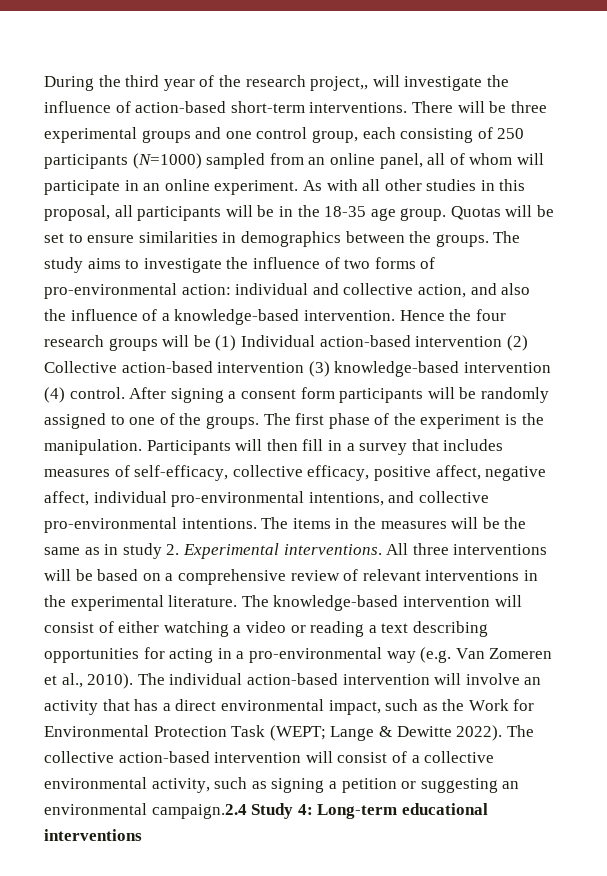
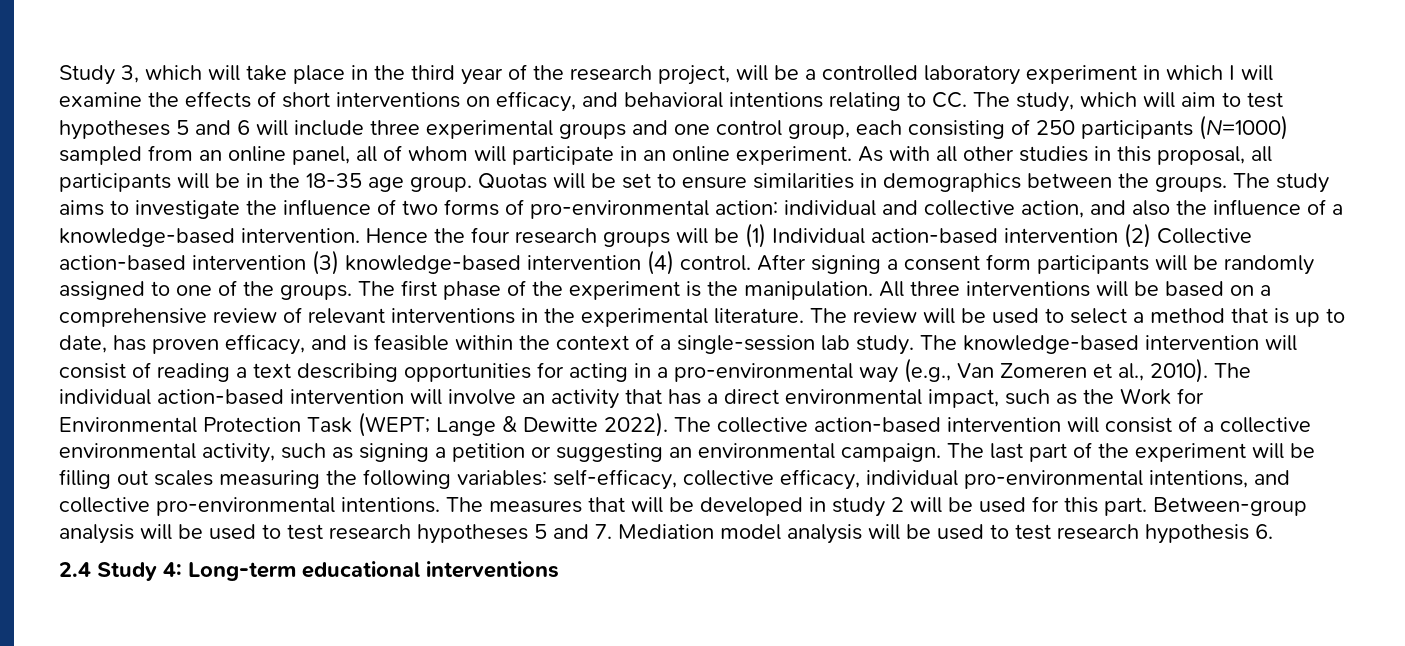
[44,76,94,91] During -> [59,65,368,85] Study 3, which will take place in
[310,75,509,91] [44,101,507,113] project,, will investigate the influence of action-based short-term interventions. There will be -> [658,65,1273,85] [59,91,1283,112] [59,120,364,140] project, will be a controlled laboratory experiment in which I will examine the effects of short interventions on efficacy, and behavioral intentions relating to CC. The study, which will aim to test hypotheses 5 and 6 will include
[146,439,504,455] [44,465,547,481] [44,491,489,507] [44,517,527,533] [44,543,382,559] Participants will then fill in a survey that includes measures of self-efficacy, collective efficacy, positive affect, negative affect, individual pro-environmental intentions, and collective pro-environmental intentions. The items in the measures will be the same as in study 2. Experimental interventions. -> (873, 290) none
(269, 601) none -> [853,308,1345,327] [59,334,957,355] review will be used to select a method that is up to date, has proven efficacy, and is feasible within the context of a single-session lab study. The
[118,621,306,637] either watching a video or -> (151, 370) none
[420,647,452,663] (e.g. -> [904,358,951,383] (e.g.,
[151,804,247,819] campaign.2.4 -> [841,442,1315,462] [59,469,1290,490] [59,496,1307,517] [59,524,1273,544] [59,562,91,577] campaign. The last part of the experiment will be filling out scales measuring the following variables: self-efficacy, collective efficacy, individual pro-environmental intentions, and collective pro-environmental intentions. The measures that will be developed in study 2 will be used for this part. Between-group analysis will be used to test research hypotheses 5 and 7. Mediation model analysis will be used to test research hypothesis 6. // 2.4

